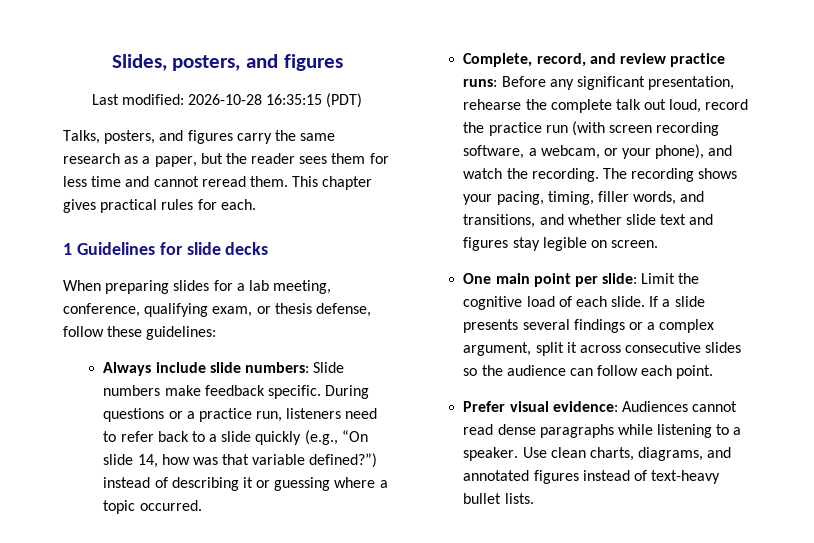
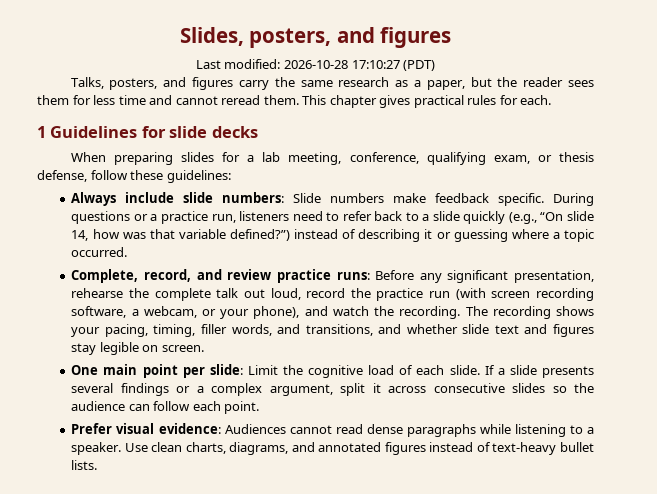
[266,94,323,105] 16:35:15 -> [351,60,400,69] 17:10:27

